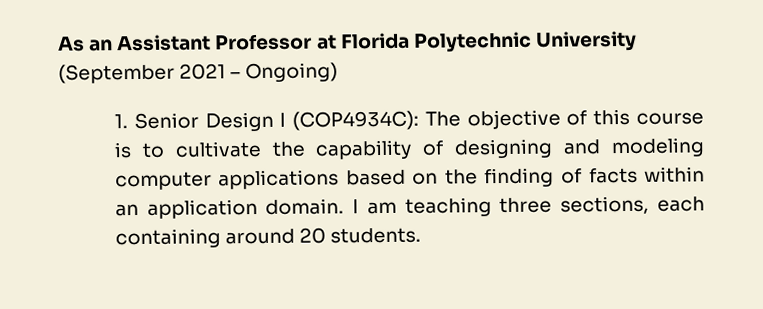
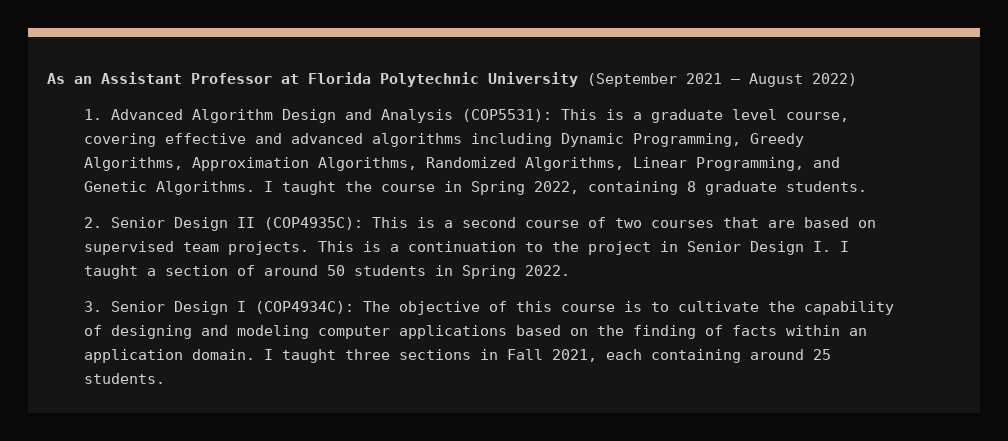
[245,62,339,83] [113,114,128,129] Ongoing) // 1. -> [749,73,857,87] [83,109,849,123] [83,133,804,147] [83,157,840,171] [83,181,867,195] [83,217,876,231] [83,241,849,255] [83,265,570,279] [83,301,102,312] August 2022) // 1. Advanced Algorithm Design and Analysis (COP5531): This is a graduate level course, covering effective and advanced algorithms including Dynamic Programming, Greedy Algorithms, Approximation Algorithms, Randomized Algorithms, Linear Programming, and Genetic Algorithms. I taught the course in Spring 2022, containing 8 graduate students. // 2. Senior Design II (COP4935C): This is a second course of two courses that are based on supervised team projects. This is a continuation to the project in Senior Design I. I taught a section of around 50 students in Spring 2022. // 3.
[366,195,650,217] am teaching three sections, -> [281,349,597,363] taught three sections in Fall 2021,
[299,227,327,244] 20 -> [812,349,831,360] 25

